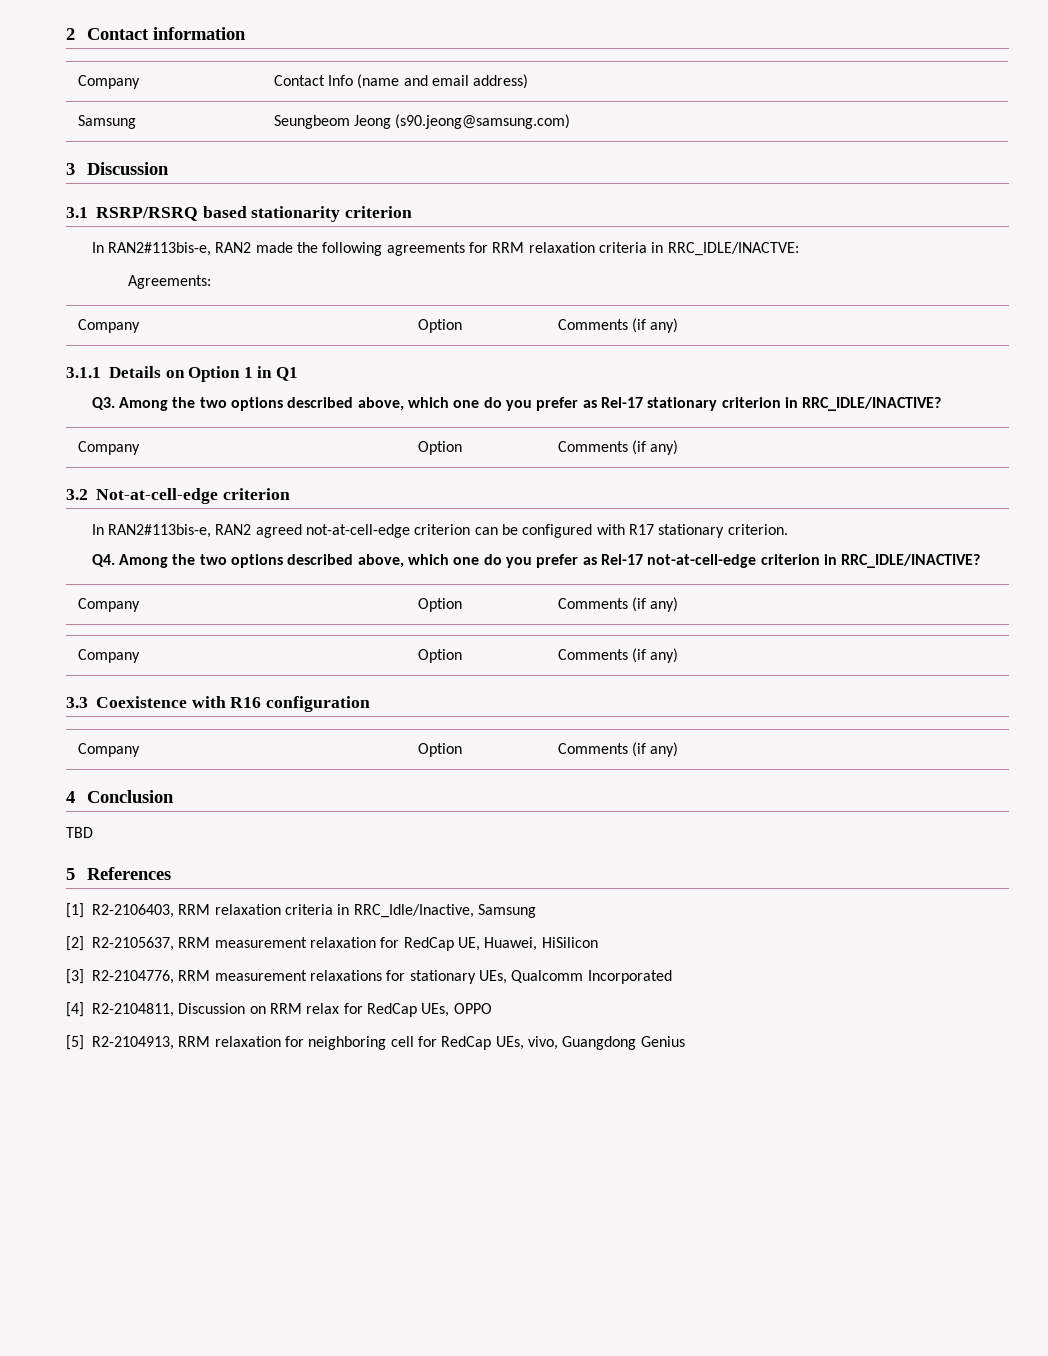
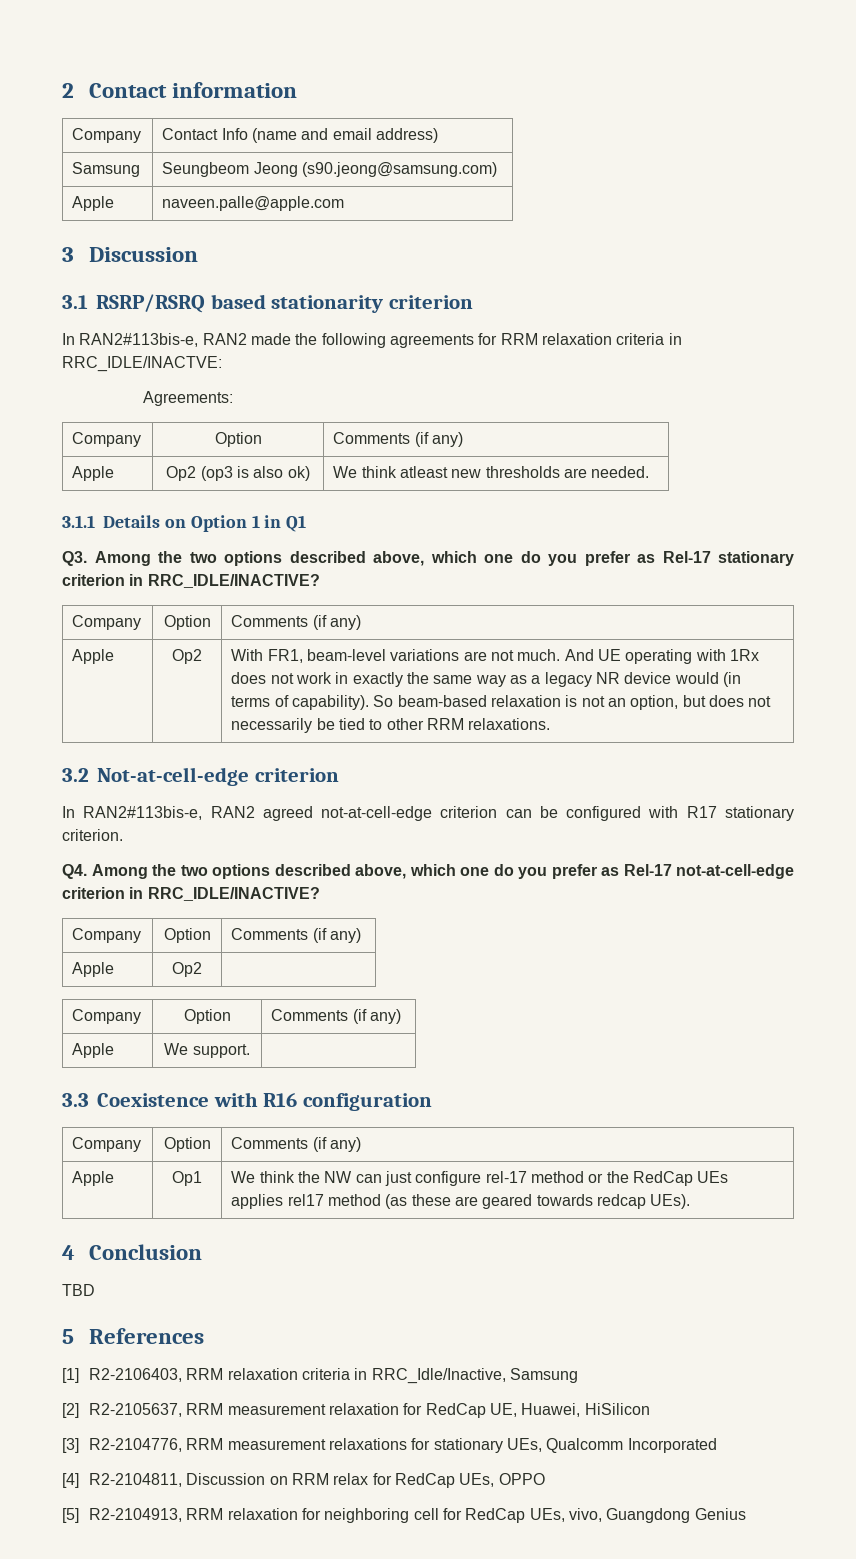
(571, 121) none -> [72,196,115,211] [162,196,345,211] // Apple | naveen.palle@apple.com
(679, 325) none -> [72,466,115,481] [166,466,310,481] [333,466,650,478] // Apple | Op2 (op3 is also ok) | We think atleast new thresholds are needed.
(679, 447) none -> [72,649,115,664] [172,649,202,664] [231,649,759,664] [231,672,741,687] [231,695,772,710] [231,718,551,733] // Apple | Op2 | With FR1, beam-level variations are not much. And UE operating with 1Rx does not work in exactly the same way as a legacy NR device would (in terms of capability). So beam-based relaxation is not an option, but does not necessarily be tied to other RRM relaxations.
[77,649,140,663] [417,649,462,663] [557,648,679,663] // Company | Option | Comments (if any) -> [72,962,115,977] [172,962,202,977] [72,1009,142,1024] [183,1009,231,1024] [271,1009,402,1024] [72,1043,115,1058] [164,1043,250,1058] // Apple | Op2 | // Company | Option | Comments (if any) // Apple | We support. |
(679, 749) none -> [72,1171,115,1186] [172,1171,202,1186] [231,1171,729,1186] [231,1194,691,1209] // Apple | Op1 | We think the NW can just configure rel-17 method or the RedCap UEs applies rel17 method (as these are geared towards redcap UEs).

